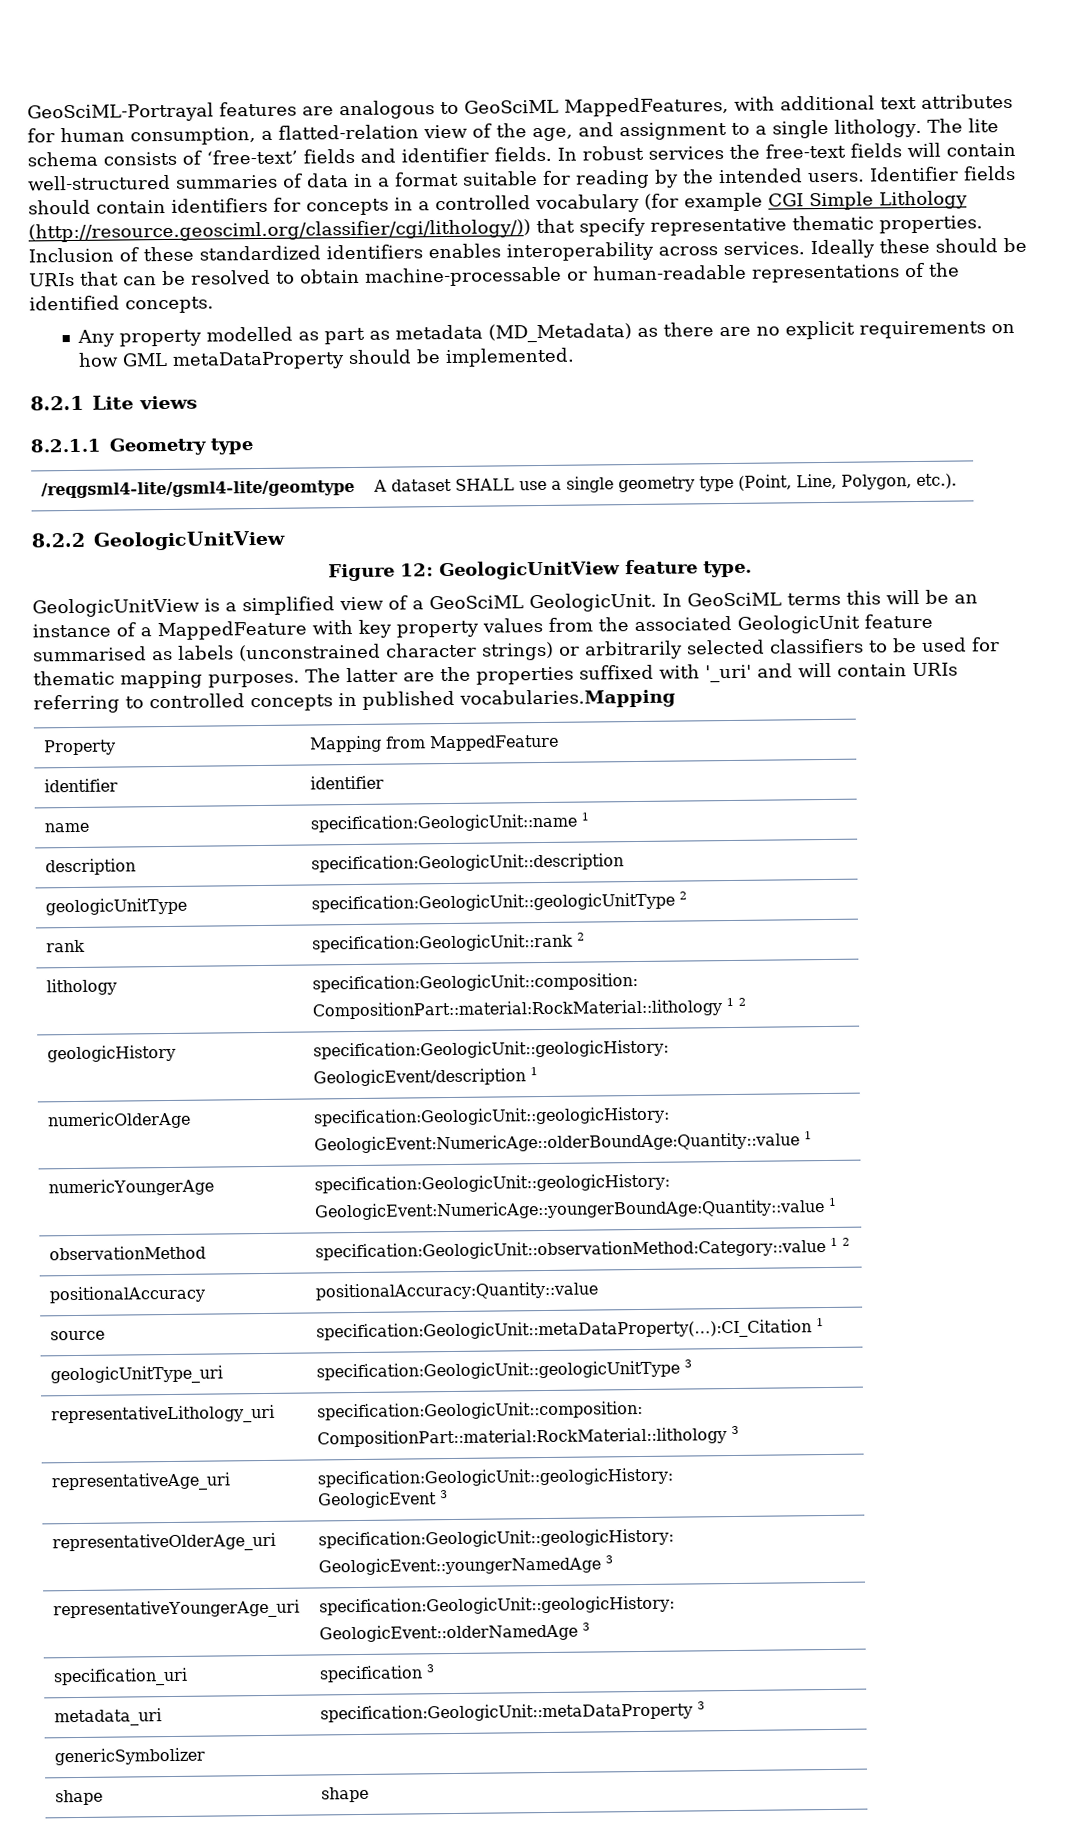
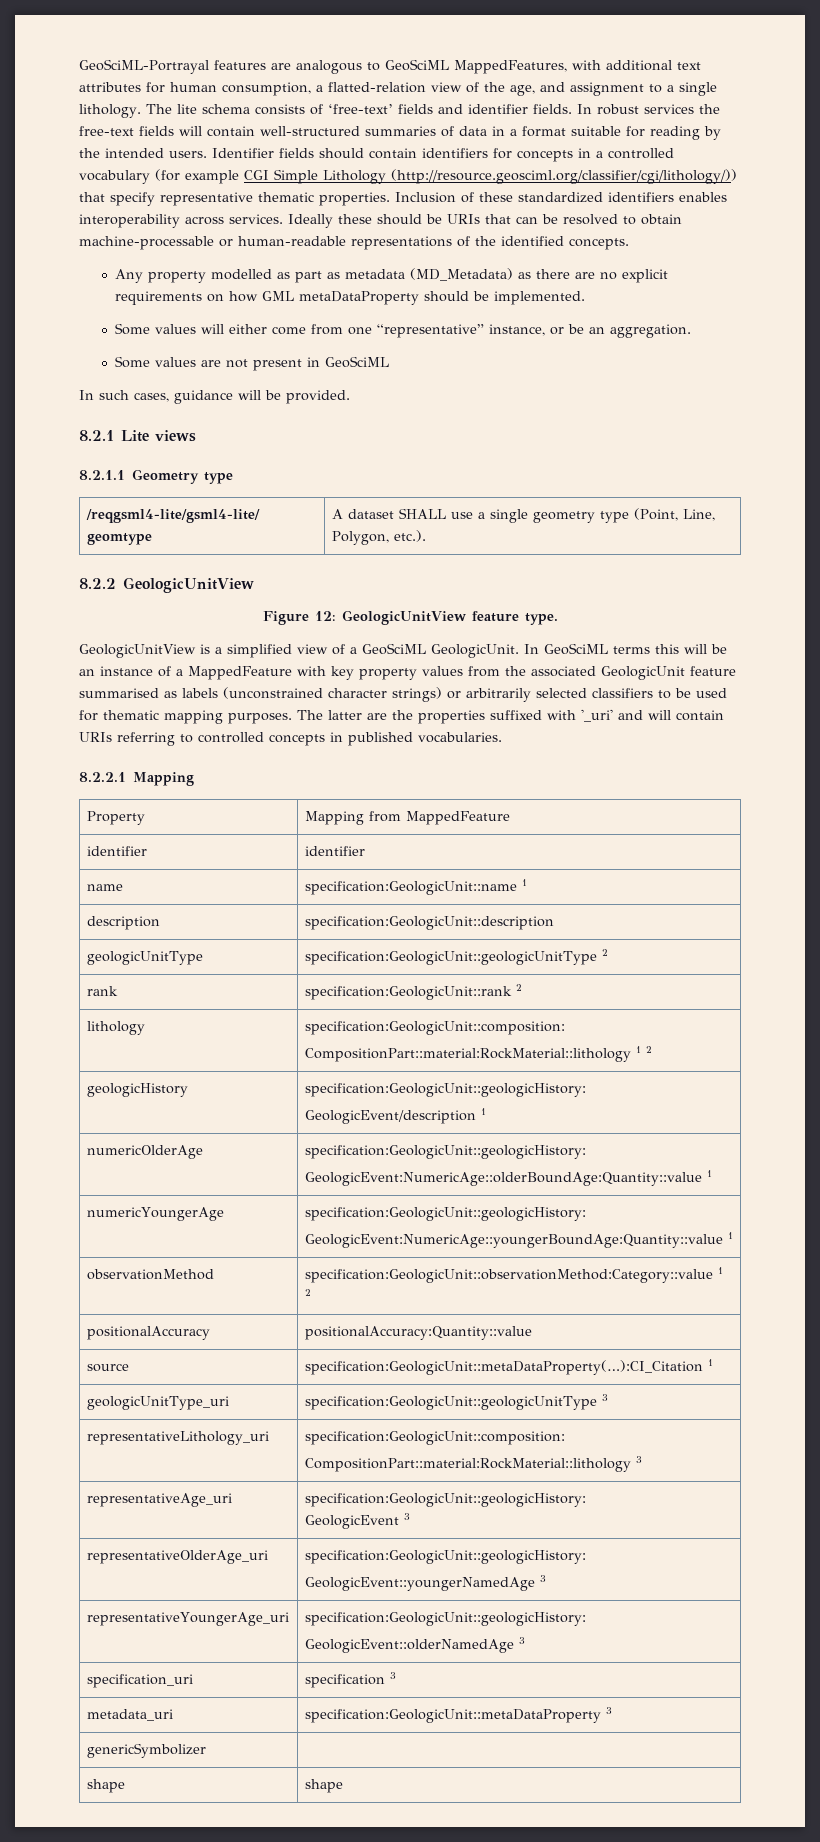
(575, 357) none -> [114,323,691,338] [114,356,389,371] [79,390,350,404] // Some values will either come from one “representative” instance, or be an aggregation. // Some values are not present in GeoSciML // In such cases, guidance will be provided.
[459,688,676,709] vocabularies.Mapping -> [418,732,502,743] [79,772,195,786] vocabularies. // 8.2.2.1 Mapping

